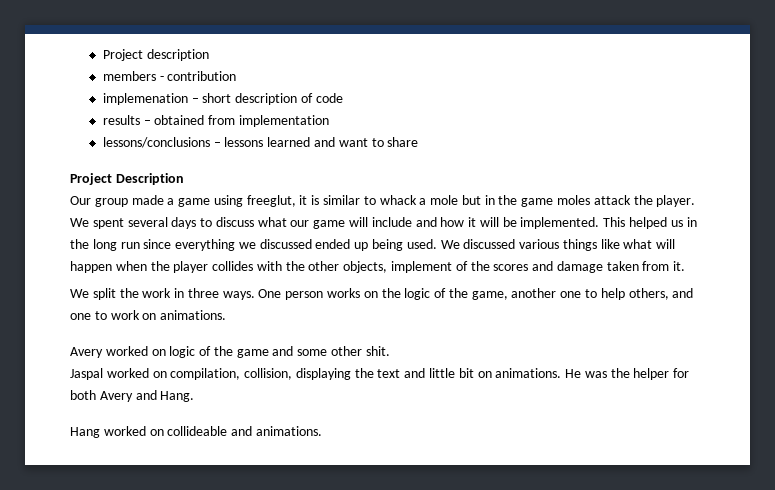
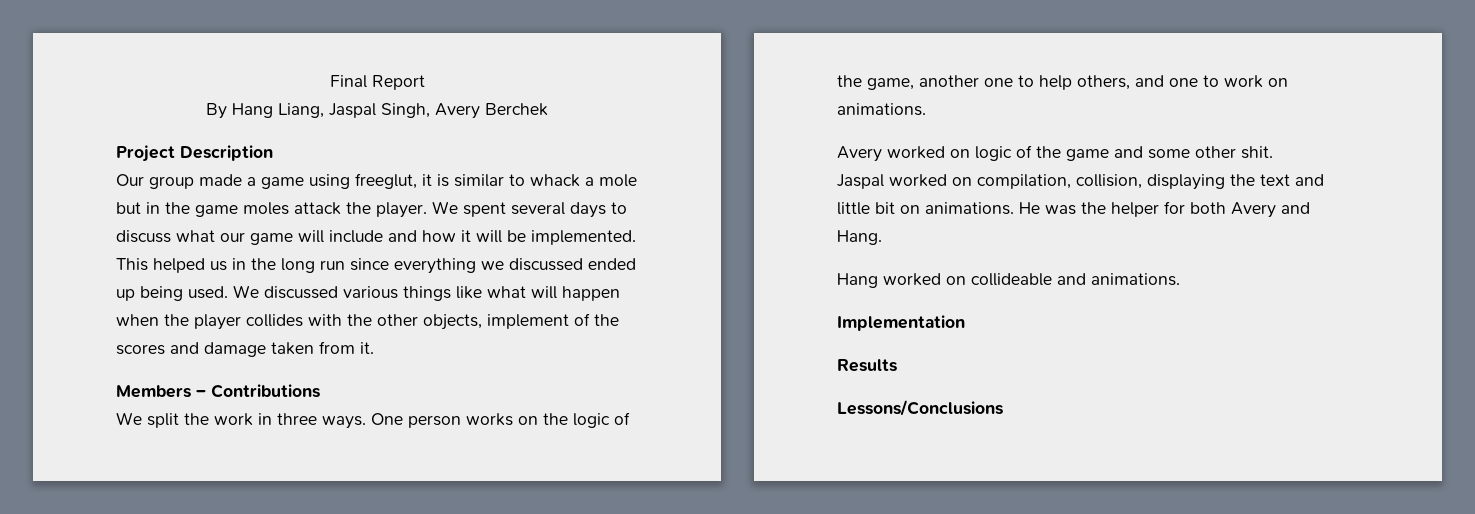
[102,49,209,61] [102,71,237,81] [102,93,343,105] [102,115,329,127] [102,137,419,148] Project description // members - contribution // implemenation – short description of code // results – obtained from implementation // lessons/conclusions – lessons learned and want to share -> [329,75,425,90] [206,103,548,119] Final Report // By Hang Liang, Jaspal Singh, Avery Berchek
(686, 266) none -> [116,384,320,398] // Members – Contributions
(322, 431) none -> [837,315,965,331] [837,359,897,372] [837,400,1003,416] // Implementation // Results // Lessons/Conclusions

